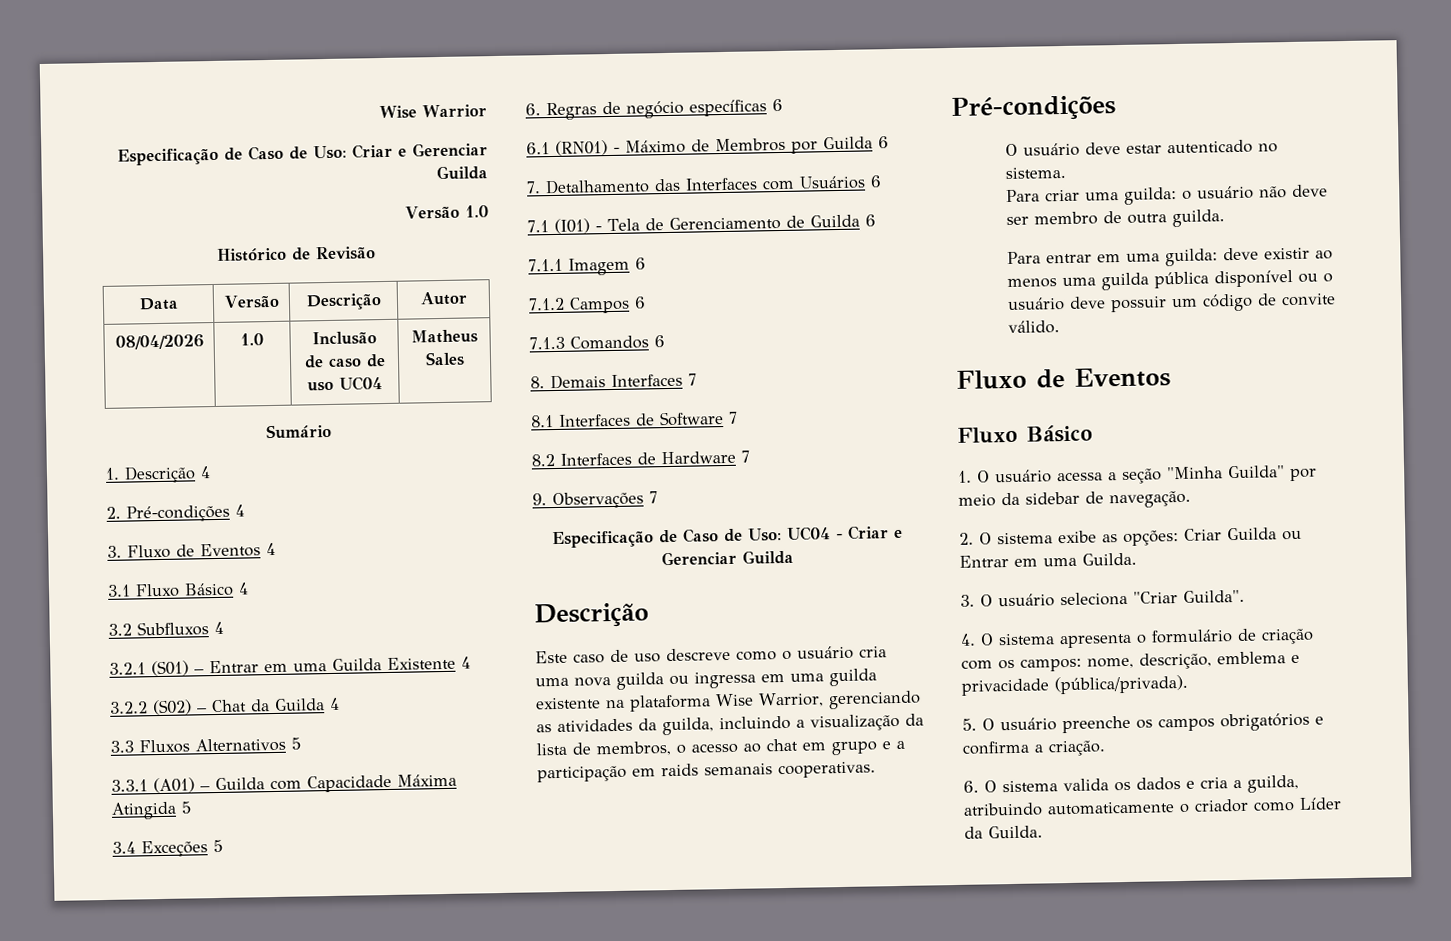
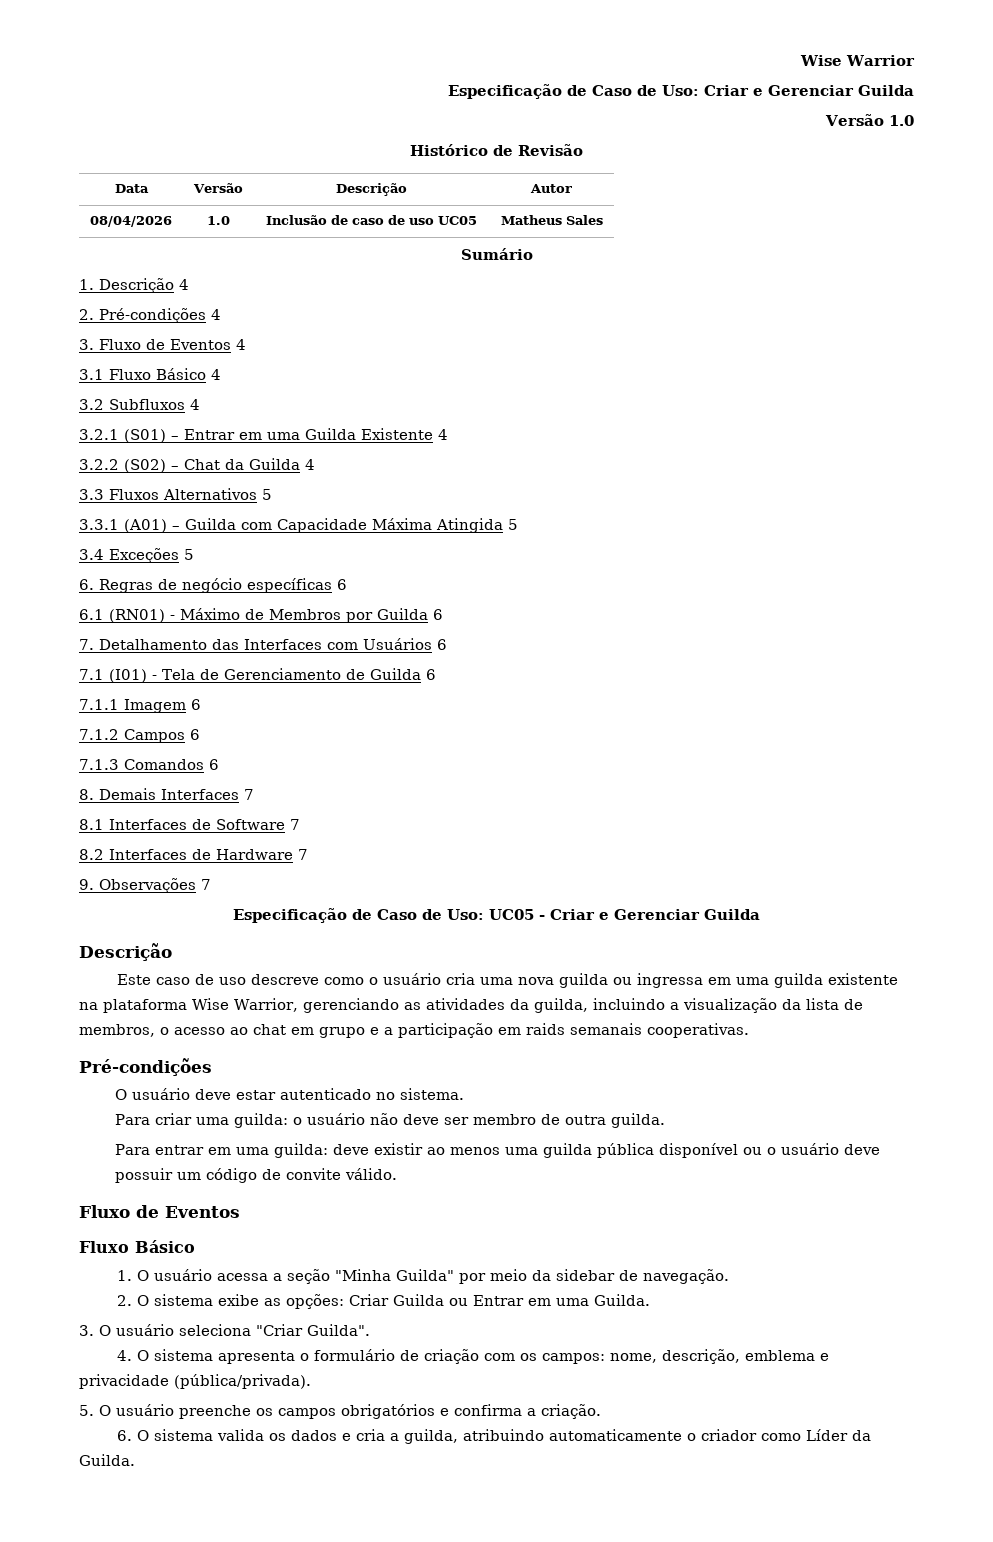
[339,376,383,391] UC04 -> [438,216,477,225] UC05
[786,526,831,541] UC04 -> [489,909,534,920] UC05

